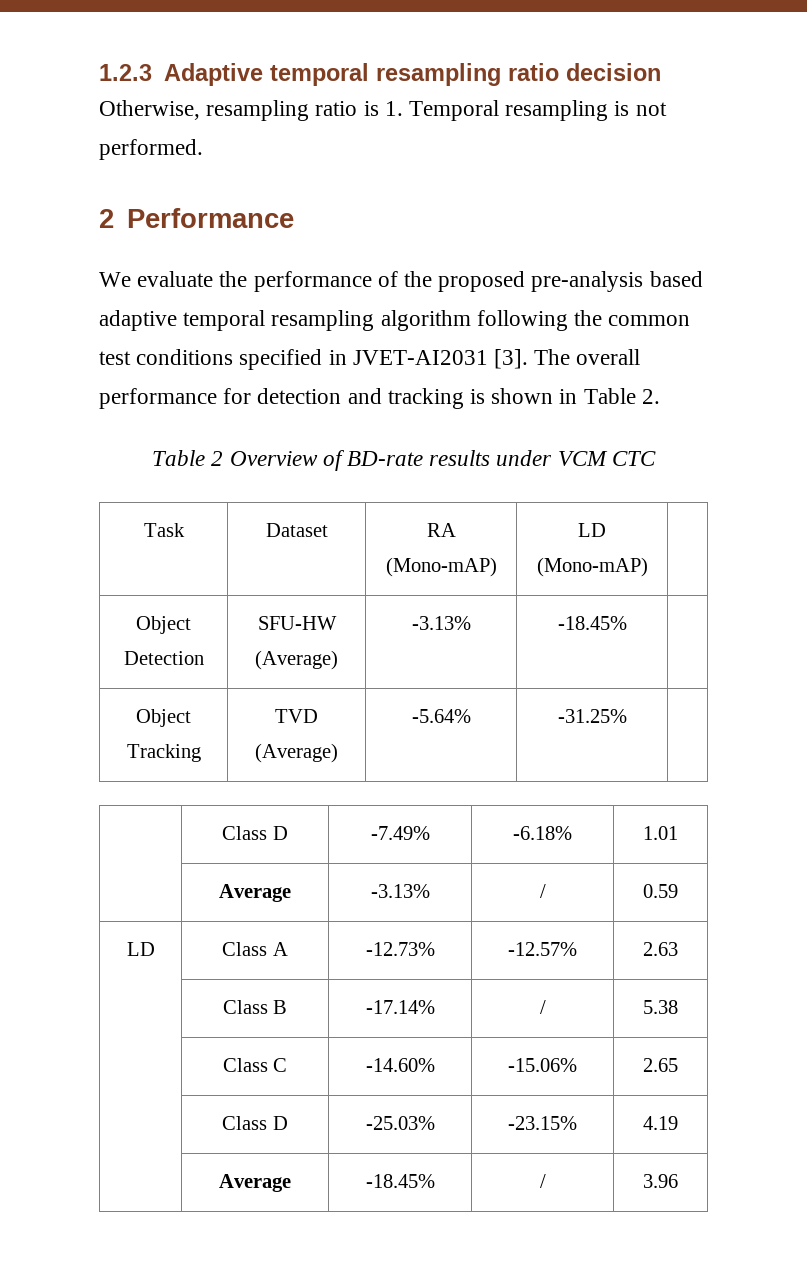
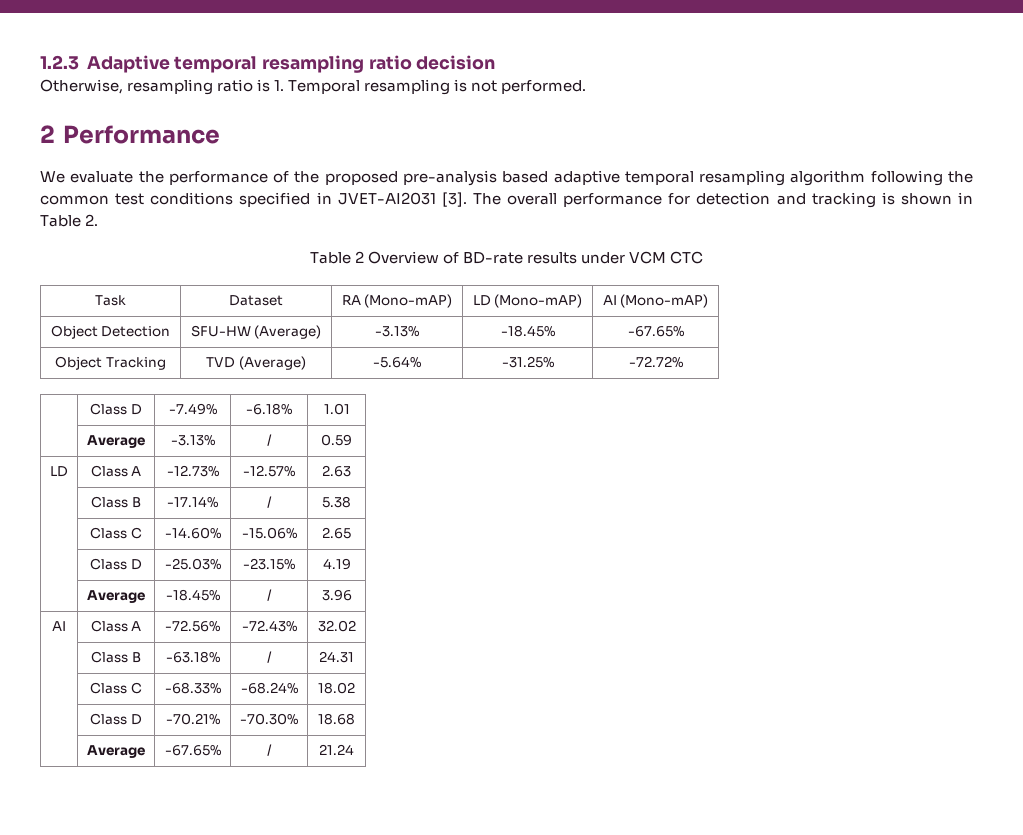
(648, 567) none -> [602,294,709,308] AI (Mono-mAP)
(627, 623) none -> [627,326,684,337] -67.65%
(627, 716) none -> [628,356,683,368] -72.72%
(678, 1181) none -> [52,621,66,631] [90,620,142,632] [165,620,220,632] [241,620,297,632] [317,620,356,632] [91,651,141,663] [165,651,220,663] [266,651,272,663] [319,651,354,663] [90,682,142,694] [164,682,221,694] [240,682,298,694] [318,682,355,694] [90,713,142,725] [165,713,220,725] [240,713,298,725] [318,713,355,725] [87,745,145,758] [164,745,221,756] [266,744,272,756] [319,744,354,755] // AI | Class A | -72.56% | -72.43% | 32.02 // | Class B | -63.18% | / | 24.31 // | Class C | -68.33% | -68.24% | 18.02 // | Class D | -70.21% | -70.30% | 18.68 // | Average | -67.65% | / | 21.24

